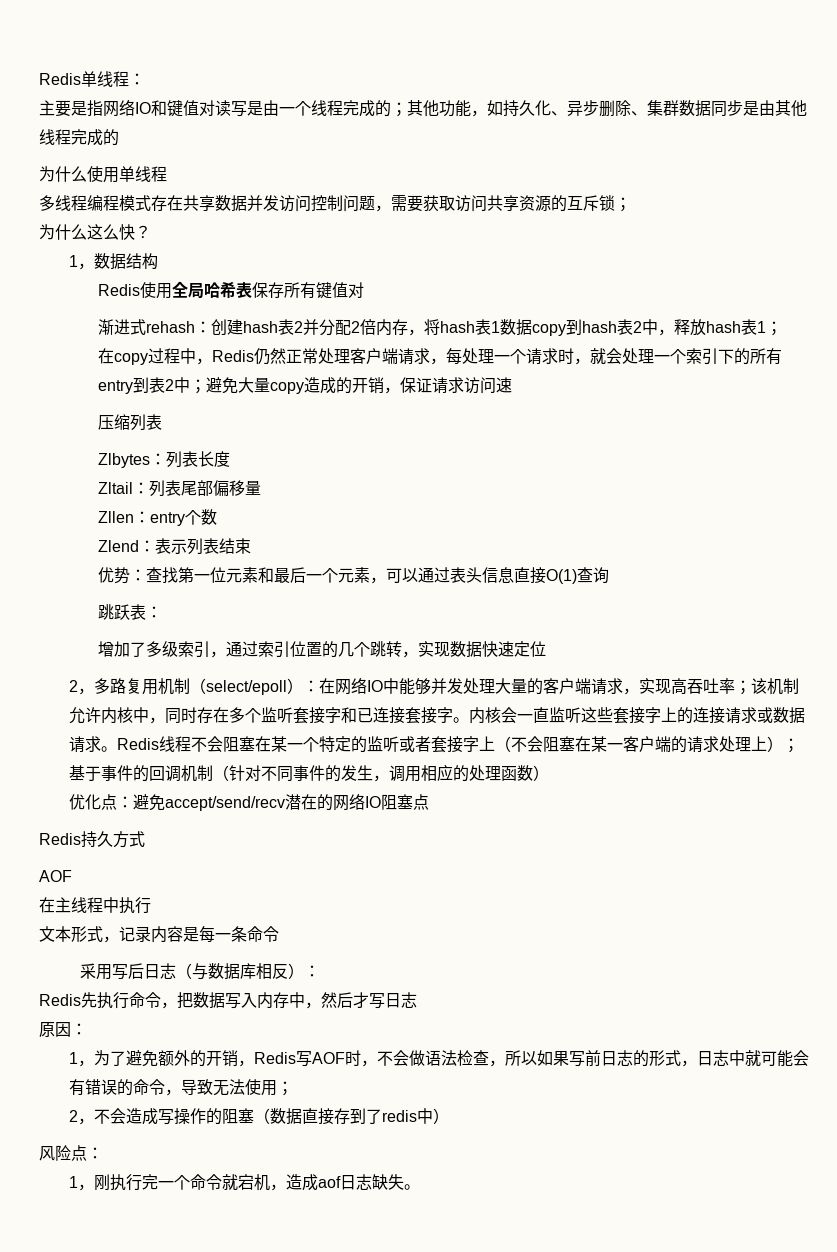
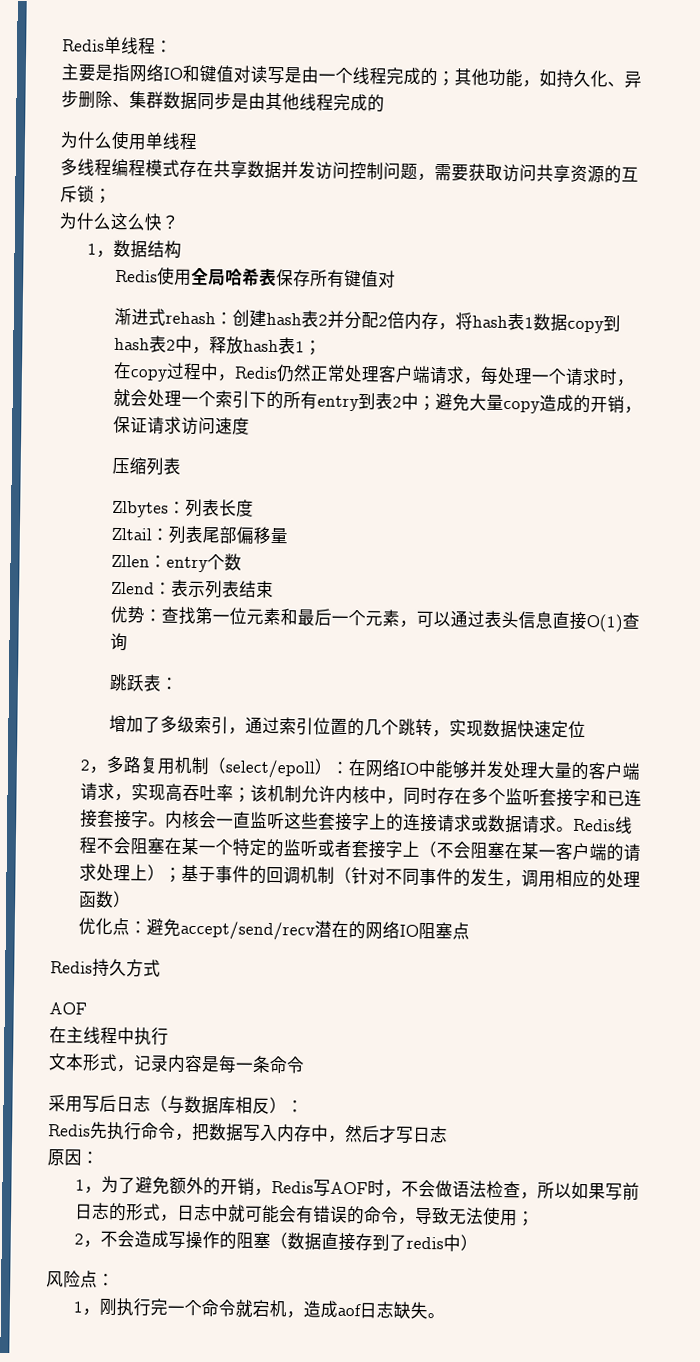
(513, 385) none -> [231,417,250,435] 度

